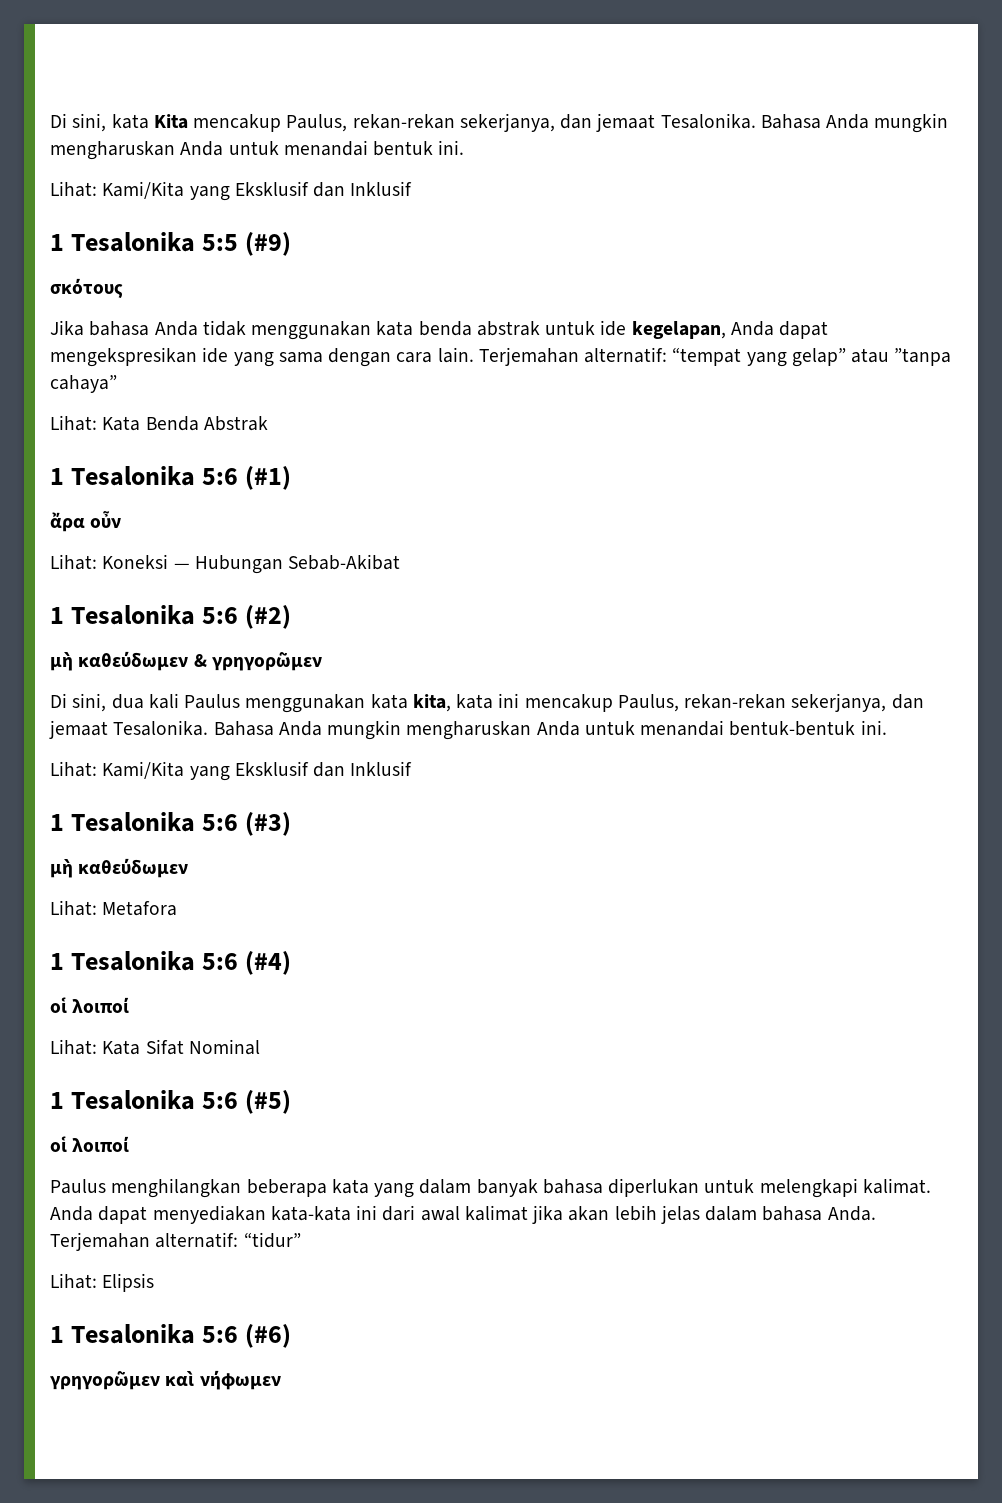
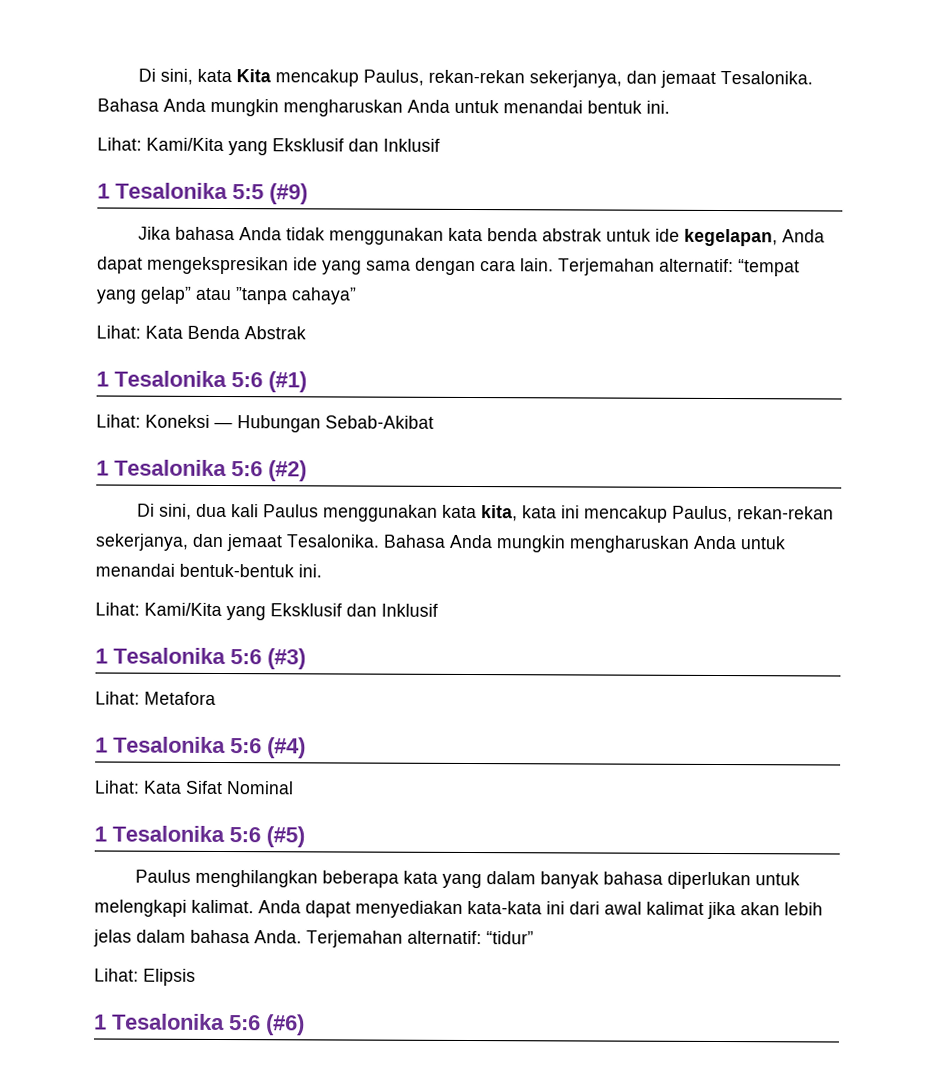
[50,278,123,298] // σκότους -> (308, 194) none
[50,511,122,532] // ἄρα οὖν -> (307, 382) none
[50,651,322,671] // μὴ καθεύδωμεν & γρηγορῶμεν -> (307, 471) none
[50,858,189,878] // μὴ καθεύδωμεν -> (306, 659) none
[50,997,130,1014] // οἱ λοιποί -> (306, 748) none
[50,1136,130,1153] // οἱ λοιποί -> (305, 837) none
[49,1370,281,1390] // γρηγορῶμεν καὶ νήφωμεν -> (305, 1025) none

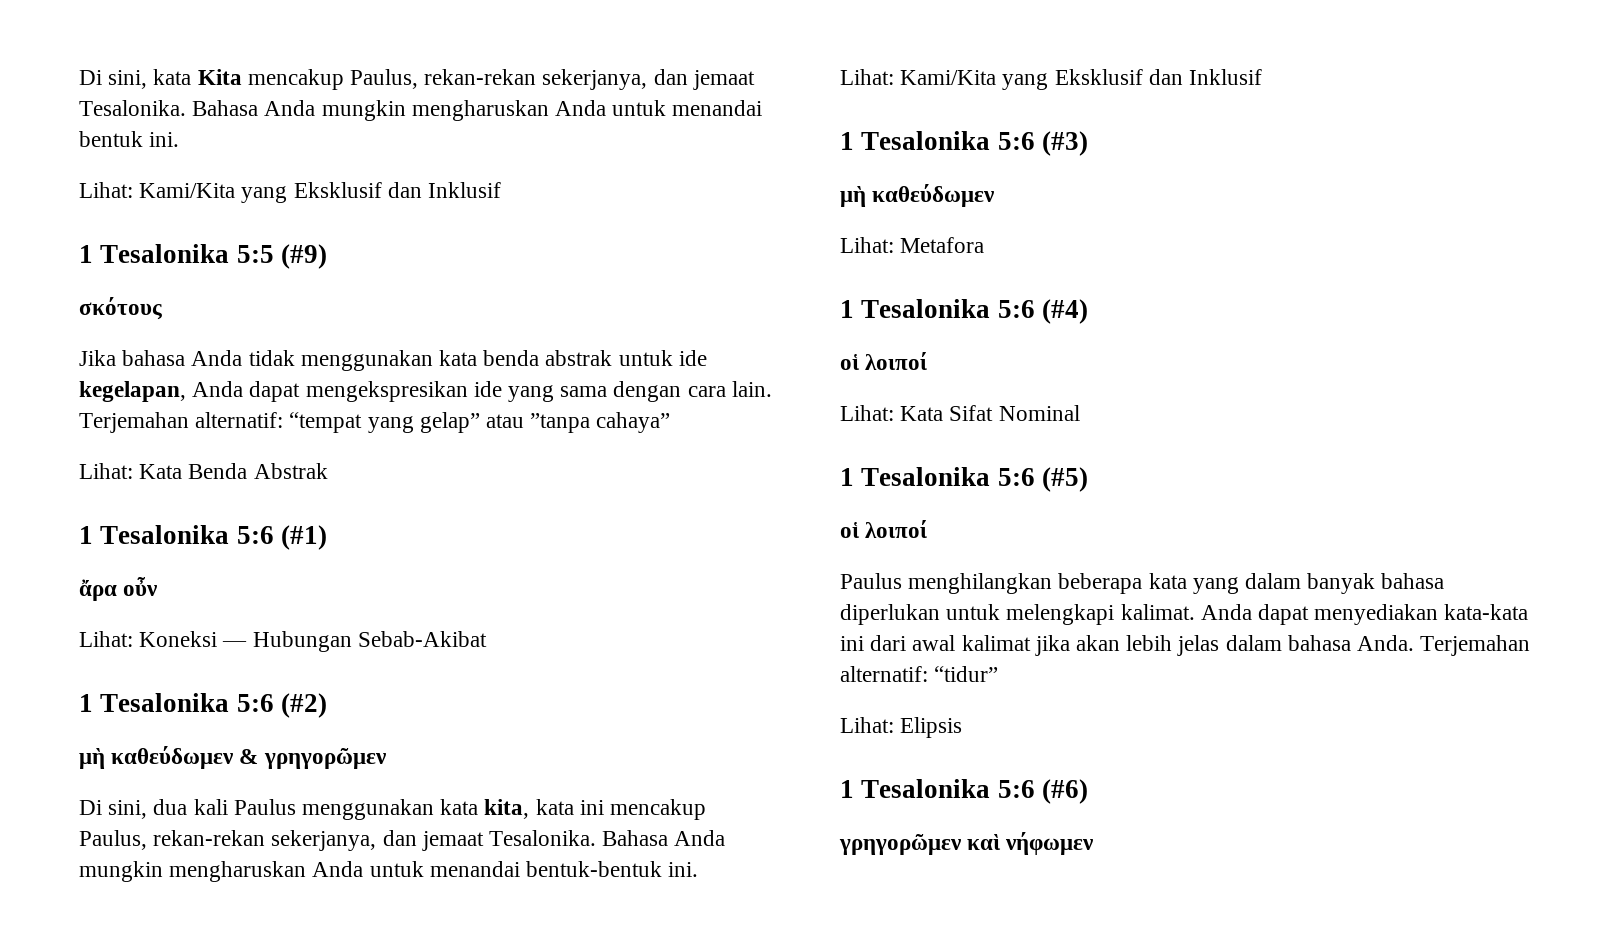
(308, 194) none -> [79,297,162,320] // σκότους
(307, 382) none -> [79,577,158,601] // ἄρα οὖν
(307, 471) none -> [79,746,386,769] // μὴ καθεύδωμεν & γρηγορῶμεν
(306, 659) none -> [840,184,995,207] // μὴ καθεύδωμεν
(306, 748) none -> [840,352,928,370] // οἱ λοιποί
(305, 837) none -> [840,520,928,538] // οἱ λοιποί
(305, 1025) none -> [839,832,1094,855] // γρηγορῶμεν καὶ νήφωμεν

